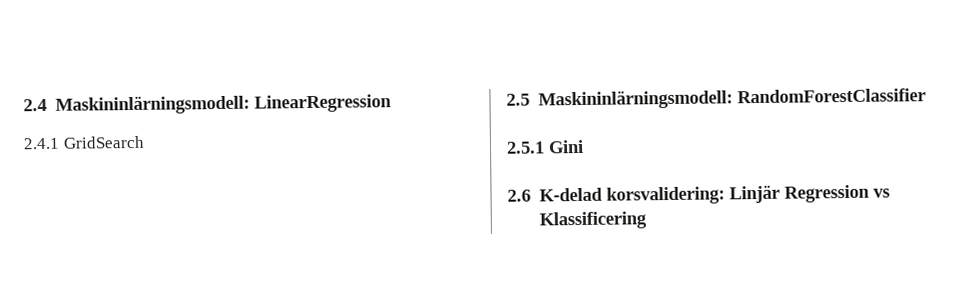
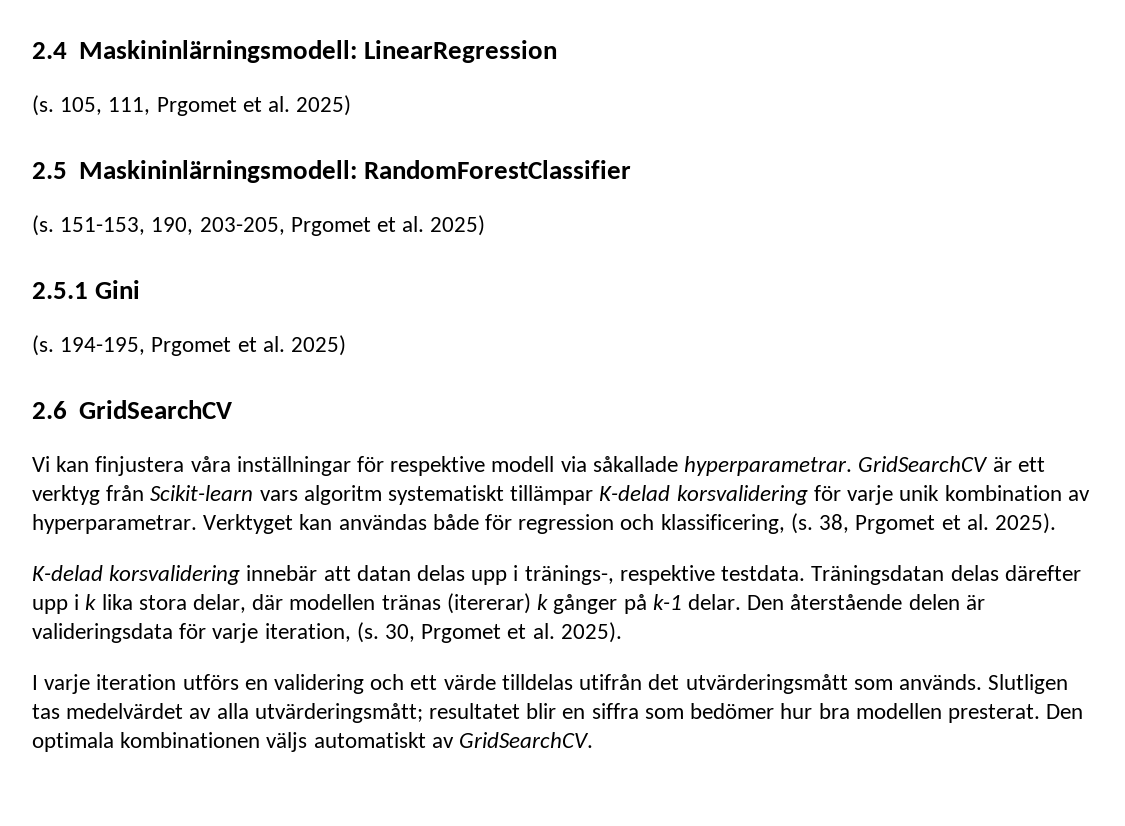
[23,135,144,150] [506,88,926,110] [506,139,584,154] [507,184,890,205] [538,211,647,230] 2.4.1 GridSearch // 2.5 Maskininlärningsmodell: RandomForestClassifier // 2.5.1 Gini // 2.6 K-delad korsvalidering: Linjär Regression vs Klassificering -> [32,95,352,116] [32,160,631,183] [32,215,486,236] [32,280,141,299] [32,335,347,356] [32,400,232,419] [32,456,1045,476] [32,485,1090,505] [32,513,1056,534] [32,565,1081,585] [32,593,985,614] [32,622,622,643] [32,674,1069,694] [32,703,1084,723] [32,732,594,752] (s. 105, 111, Prgomet et al. 2025) // 2.5 Maskininlärningsmodell: RandomForestClassifier // (s. 151-153, 190, 203-205, Prgomet et al. 2025) // 2.5.1 Gini // (s. 194-195, Prgomet et al. 2025) // 2.6 GridSearchCV // Vi kan finjustera våra inställningar för respektive modell via såkallade hyperparametrar. GridSearchCV är ett verktyg från Scikit-learn vars algoritm systematiskt tillämpar K-delad korsvalidering för varje unik kombination av hyperparametrar. Verktyget kan användas både för regression och klassificering, (s. 38, Prgomet et al. 2025). // K-delad korsvalidering innebär att datan delas upp i tränings-, respektive testdata. Träningsdatan delas därefter upp i k lika stora delar, där modellen tränas (itererar) k gånger på k-1 delar. Den återstående delen är valideringsdata för varje iteration, (s. 30, Prgomet et al. 2025). // I varje iteration utförs en validering och ett värde tilldelas utifrån det utvärderingsmått som används. Slutligen tas medelvärdet av alla utvärderingsmått; resultatet blir en siffra som bedömer hur bra modellen presterat. Den optimala kombinationen väljs automatiskt av GridSearchCV.

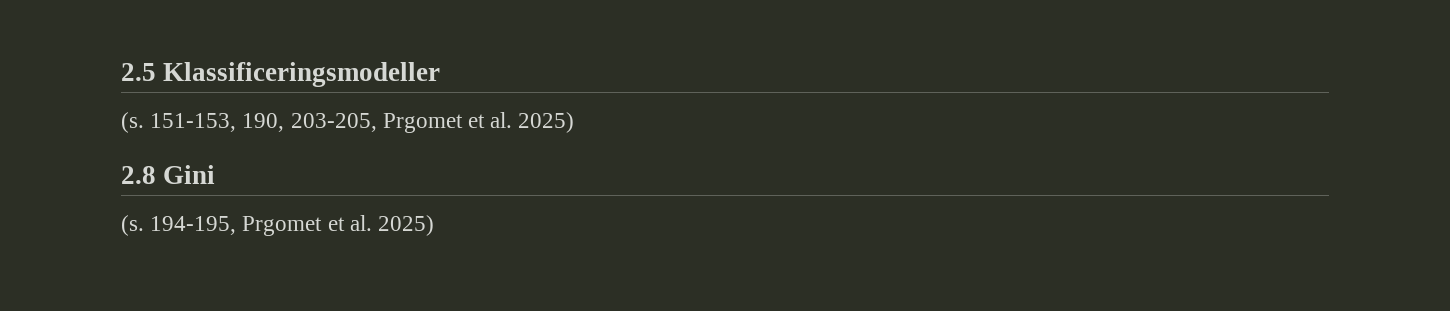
[32,40,557,63] [32,95,352,116] [32,160,631,183] 2.4 Maskininlärningsmodell: LinearRegression // (s. 105, 111, Prgomet et al. 2025) // 2.5 Maskininlärningsmodell: RandomForestClassifier -> [121,62,441,87] 2.5 Klassificeringsmodeller
[32,282,88,299] 2.5.1 -> [121,166,156,184] 2.8
[32,400,232,419] [32,456,1045,476] [32,485,1090,505] [32,513,1056,534] [32,565,1081,585] [32,593,985,614] [32,622,622,643] [32,674,1069,694] [32,703,1084,723] [32,732,594,752] // 2.6 GridSearchCV // Vi kan finjustera våra inställningar för respektive modell via såkallade hyperparametrar. GridSearchCV är ett verktyg från Scikit-learn vars algoritm systematiskt tillämpar K-delad korsvalidering för varje unik kombination av hyperparametrar. Verktyget kan användas både för regression och klassificering, (s. 38, Prgomet et al. 2025). // K-delad korsvalidering innebär att datan delas upp i tränings-, respektive testdata. Träningsdatan delas därefter upp i k lika stora delar, där modellen tränas (itererar) k gånger på k-1 delar. Den återstående delen är valideringsdata för varje iteration, (s. 30, Prgomet et al. 2025). // I varje iteration utförs en validering och ett värde tilldelas utifrån det utvärderingsmått som används. Slutligen tas medelvärdet av alla utvärderingsmått; resultatet blir en siffra som bedömer hur bra modellen presterat. Den optimala kombinationen väljs automatiskt av GridSearchCV. -> (435, 225) none

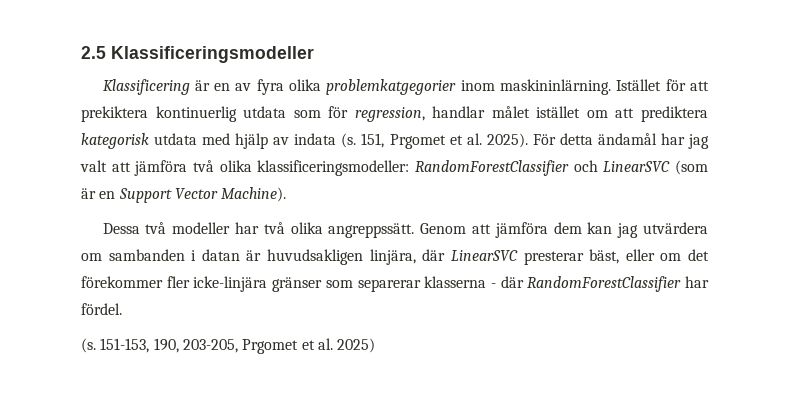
(441, 74) none -> [102,79,710,95] [81,106,708,122] [81,133,709,149] [80,160,708,176] [81,187,287,203] [102,222,708,238] [81,249,710,265] [81,276,709,292] [81,303,122,315] // Klassificering är en av fyra olika problemkatgegorier inom maskininlärning. Istället för att prekiktera kontinuerlig utdata som för regression, handlar målet istället om att prediktera kategorisk utdata med hjälp av indata (s. 151, Prgomet et al. 2025). För detta ändamål har jag valt att jämföra två olika klassificeringsmodeller: RandomForestClassifier och LinearSVC (som är en Support Vector Machine). // Dessa två modeller har två olika angreppssätt. Genom att jämföra dem kan jag utvärdera om sambanden i datan är huvudsakligen linjära, där LinearSVC presterar bäst, eller om det förekommer fler icke-linjära gränser som separerar klasserna - där RandomForestClassifier har fördel.
[121,165,216,184] [121,215,435,236] // 2.8 Gini // (s. 194-195, Prgomet et al. 2025) -> (376, 345) none

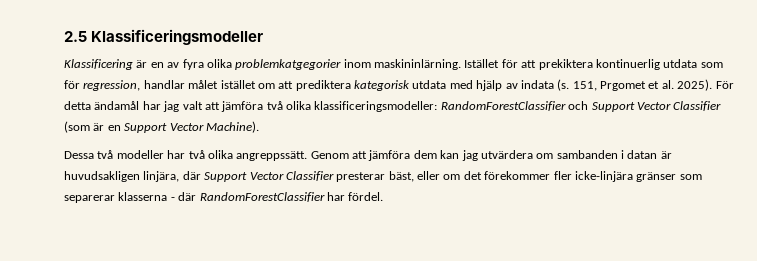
[603,161,671,172] LinearSVC -> [591,101,722,112] Support Vector Classifier
[450,250,518,261] LinearSVC -> [204,171,334,182] Support Vector Classifier
[81,338,376,354] // (s. 151-153, 190, 203-205, Prgomet et al. 2025) -> (384, 196) none

